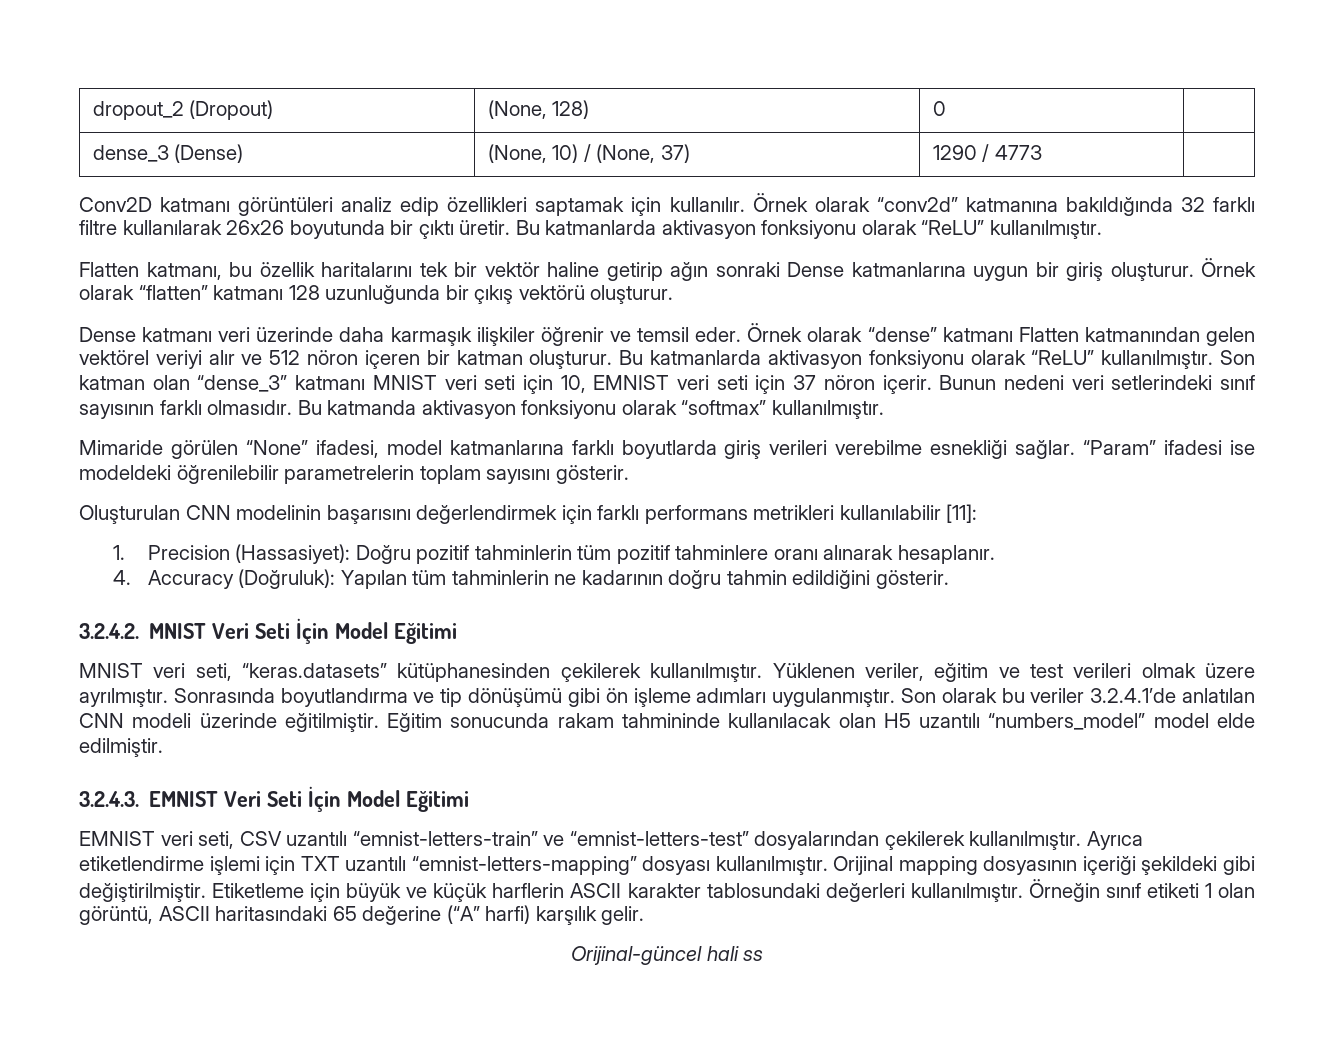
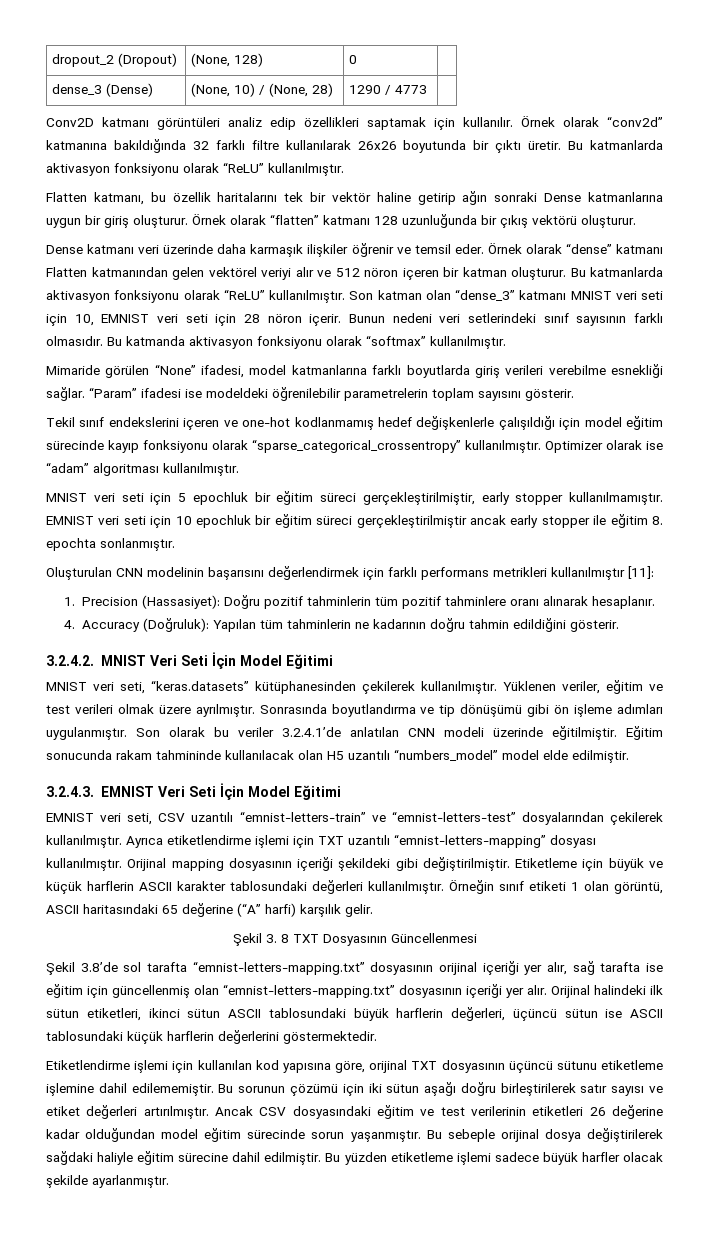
[660,144,690,163] 37) -> [312,83,334,97] 28)
[793,375,817,390] 37 -> [243,314,260,323] 28
(629, 474) none -> [46,416,663,430] [46,439,663,453] [46,462,239,476] [46,491,663,505] [46,514,663,528] [46,538,175,551] // Tekil sınıf endekslerini içeren ve one-hot kodlanmamış hedef değişkenlerle çalışıldığı için model eğitim sürecinde kayıp fonksiyonu olarak “sparse_categorical_crossentropy” kullanılmıştır. Optimizer olarak ise “adam” algoritması kullanılmıştır. // MNIST veri seti için 5 epochluk bir eğitim süreci gerçekleştirilmiştir, early stopper kullanılmamıştır. EMNIST veri seti için 10 epochluk bir eğitim süreci gerçekleştirilmiştir ancak early stopper ile eğitim 8. epochta sonlanmıştır.
[839,505,941,520] kullanılabilir -> [551,567,625,580] kullanılmıştır
[570,946,764,965] Orijinal-güncel hali ss -> [232,933,477,946] [46,961,663,975] [46,984,663,998] [46,1007,663,1021] [46,1030,377,1044] [46,1060,664,1073] [46,1082,664,1096] [46,1105,663,1119] [46,1128,663,1142] [46,1151,664,1165] [46,1175,169,1188] Şekil 3. 8 TXT Dosyasının Güncellenmesi // Şekil 3.8’de sol tarafta “emnist-letters-mapping.txt” dosyasının orijinal içeriği yer alır, sağ tarafta ise eğitim için güncellenmiş olan “emnist-letters-mapping.txt” dosyasının içeriği yer alır. Orijinal halindeki ilk sütun etiketleri, ikinci sütun ASCII tablosundaki büyük harflerin değerleri, üçüncü sütun ise ASCII tablosundaki küçük harflerin değerlerini göstermektedir. // Etiketlendirme işlemi için kullanılan kod yapısına göre, orijinal TXT dosyasının üçüncü sütunu etiketleme işlemine dahil edilememiştir. Bu sorunun çözümü için iki sütun aşağı doğru birleştirilerek satır sayısı ve etiket değerleri artırılmıştır. Ancak CSV dosyasındaki eğitim ve test verilerinin etiketleri 26 değerine kadar olduğundan model eğitim sürecinde sorun yaşanmıştır. Bu sebeple orijinal dosya değiştirilerek sağdaki haliyle eğitim sürecine dahil edilmiştir. Bu yüzden etiketleme işlemi sadece büyük harfler olacak şekilde ayarlanmıştır.

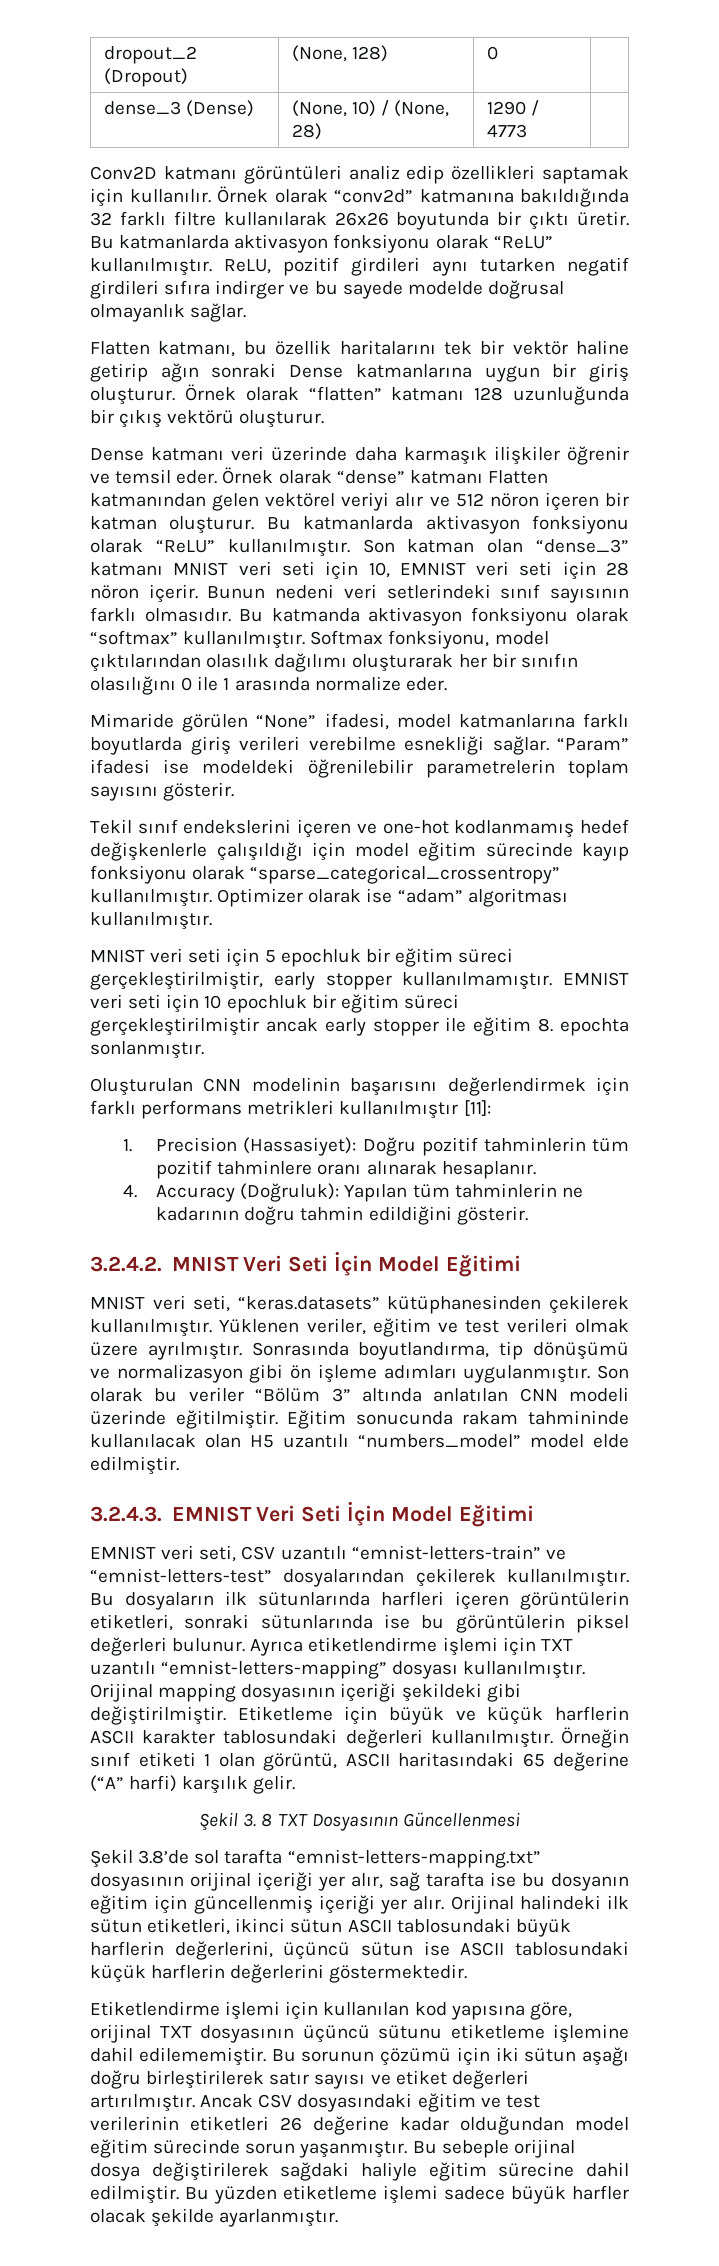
(344, 169) none -> [224,257,629,276] [90,280,564,299] [90,303,247,322] ReLU, pozitif girdileri aynı tutarken negatif girdileri sıfıra indirger ve bu sayede modelde doğrusal olmayanlık sağlar.
(506, 342) none -> [310,630,549,649] [90,653,578,672] [90,676,447,695] Softmax fonksiyonu, model çıktılarından olasılık dağılımı oluşturarak her bir sınıfın olasılığını 0 ile 1 arasında normalize eder.
[331,704,523,717] boyutlandırma ve tip dönüşümü -> [358,1341,629,1360] [90,1364,243,1383] boyutlandırma, tip dönüşümü ve normalizasyon
[282,727,341,737] 3.2.4.1’de -> [255,1388,422,1402] “Bölüm 3” altında
(122, 841) none -> [90,1591,629,1610] [90,1614,629,1633] [90,1637,246,1656] Bu dosyaların ilk sütunlarında harfleri içeren görüntülerin etiketleri, sonraki sütunlarında ise bu görüntülerin piksel değerleri bulunur.
(663, 967) none -> [522,1873,629,1891] bu dosyanın
[194,984,462,998] olan “emnist-letters-mapping.txt” dosyasının -> (313, 1904) none
[451,1007,505,1021] değerleri, -> [174,1941,273,1960] değerlerini,

